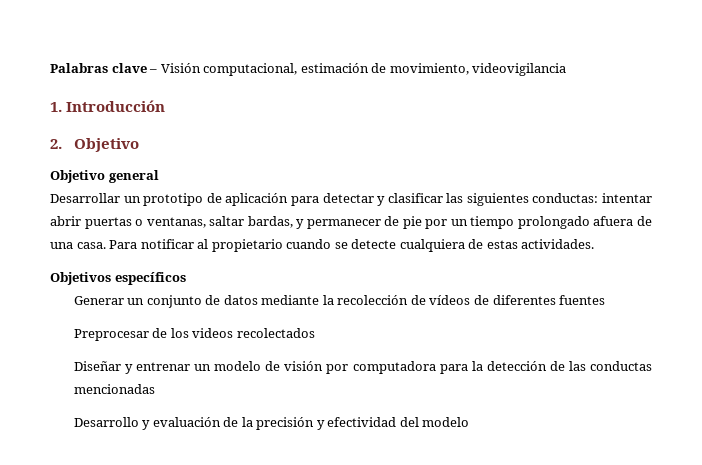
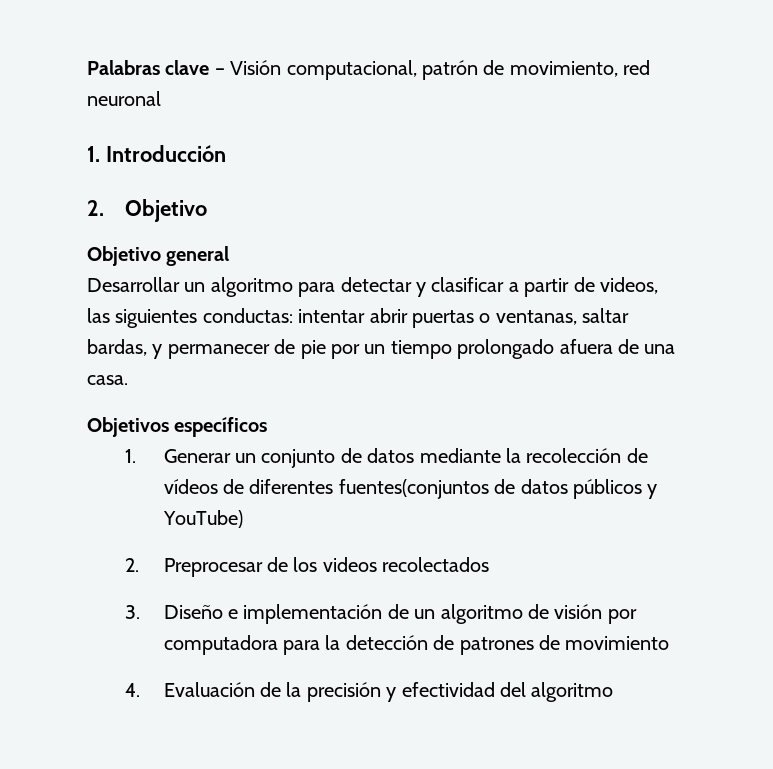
[300,63,369,73] estimación -> [422,60,478,80] patrón
[472,63,567,76] videovigilancia -> [623,60,651,75] [87,91,161,106] red neuronal
[143,193,289,206] prototipo de aplicación -> [210,277,293,297] algoritmo
(443, 198) none -> [508,277,658,297] a partir de videos,
[109,239,595,252] Para notificar al propietario cuando se detecte cualquiera de estas actividades. -> (128, 380) none
(186, 278) none -> [125,449,137,463] 1.
[559,295,606,305] fuentes // -> [338,479,658,499] [162,510,243,528] [125,558,140,572] fuentes(conjuntos de datos públicos y YouTube) // 2.
[73,361,262,374] Diseñar y entrenar un modelo -> [125,604,523,624] 3. Diseño e implementación de un algoritmo
[568,361,652,371] [73,384,155,394] [73,417,221,430] las conductas mencionadas // Desarrollo y evaluación -> [459,635,670,655] [125,682,255,697] patrones de movimiento // 4. Evaluación
[422,417,470,427] modelo -> [531,682,614,702] algoritmo

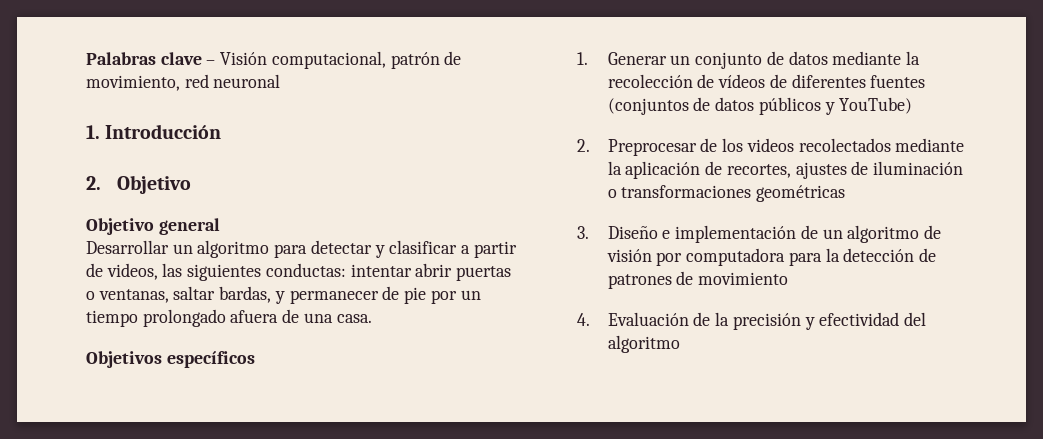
[338,479,489,499] fuentes(conjuntos -> [870,75,926,88] [607,98,689,115] fuentes (conjuntos
(490, 564) none -> [895,138,965,152] [607,161,964,179] [607,185,846,202] mediante la aplicación de recortes, ajustes de iluminación o transformaciones geométricas

